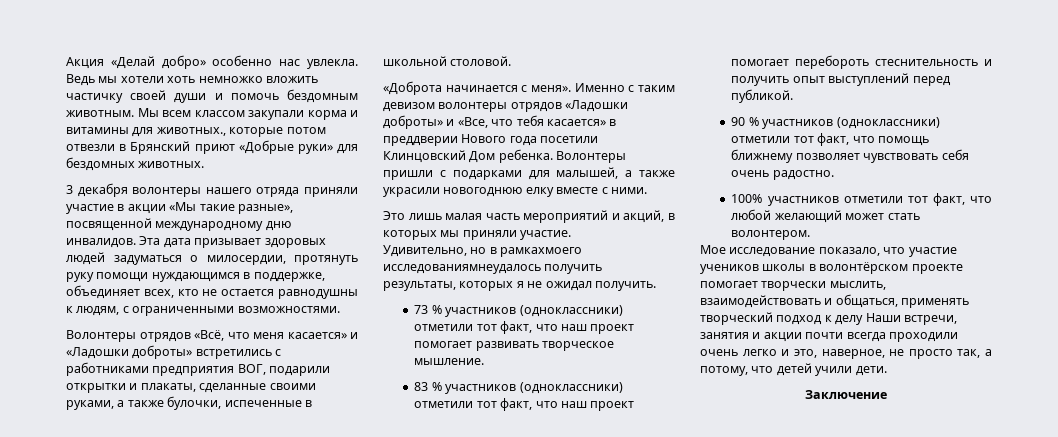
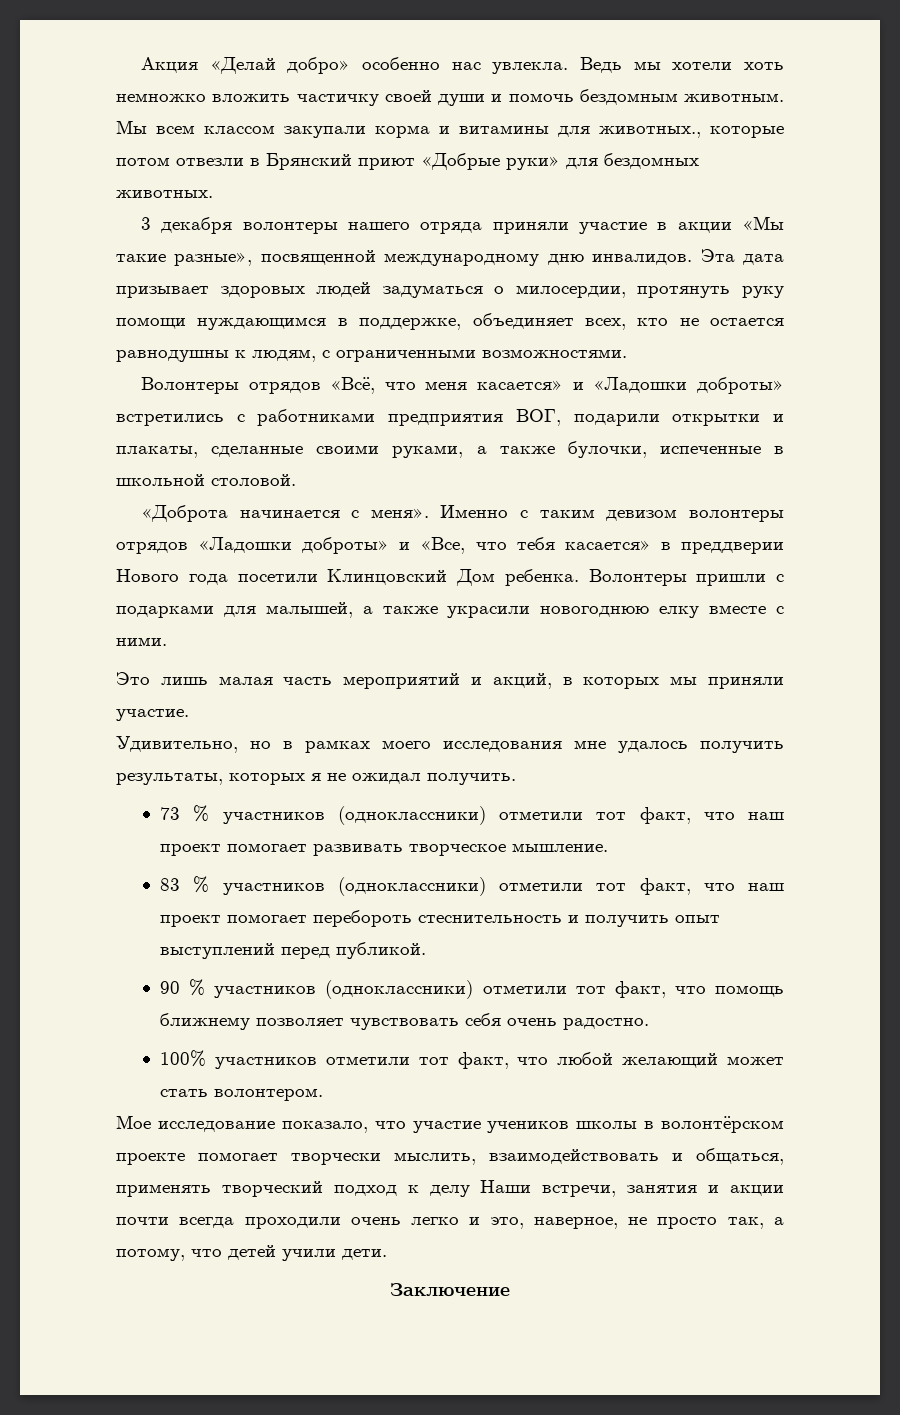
[500,247,583,257] [383,264,541,274] рамкахмоего исследованиямнеудалось -> [305,740,688,753] рамках моего исследования мне удалось

